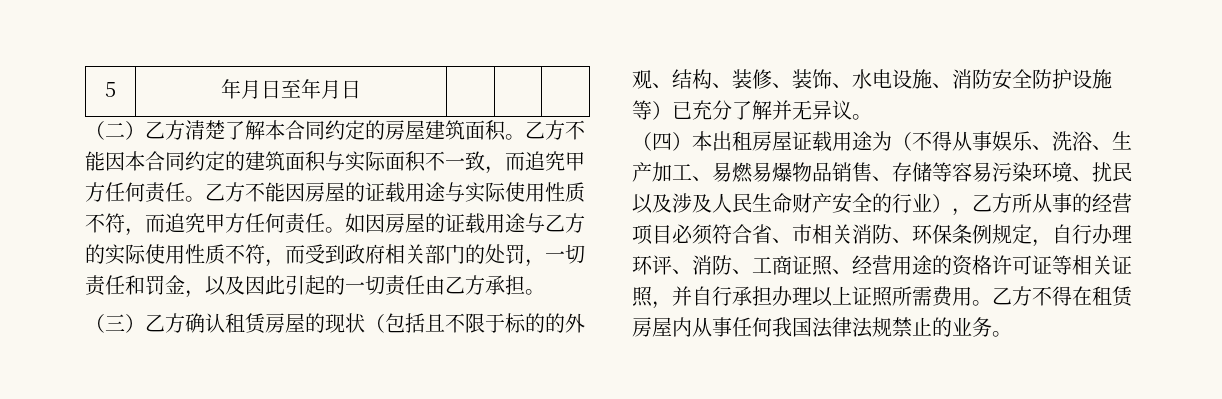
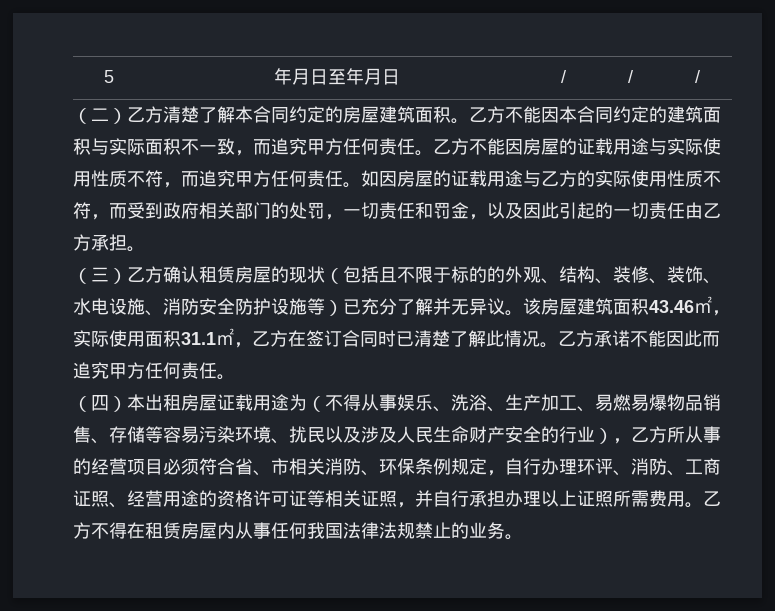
(361, 89) | | -> [560,70,566,83] [627,70,633,83] [695,70,700,83] / | / | /
(872, 117) none -> [523,296,730,316] [73,328,720,348] [73,362,235,380] 该房屋建筑面积43.46㎡，实际使用面积31.1㎡，乙方在签订合同时已清楚了解此情况。乙方承诺不能因此而追究甲方任何责任。

